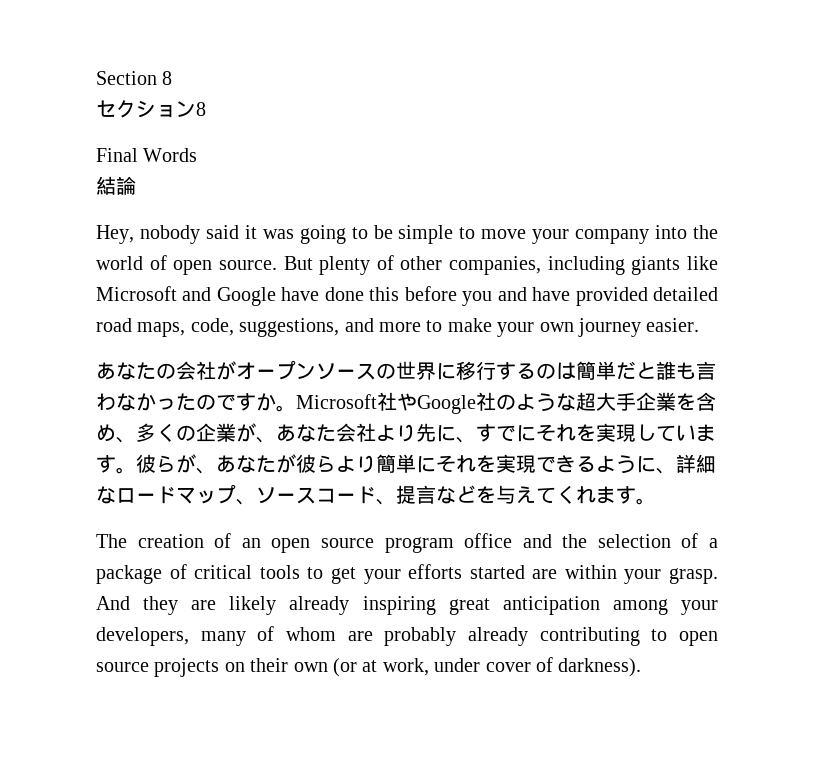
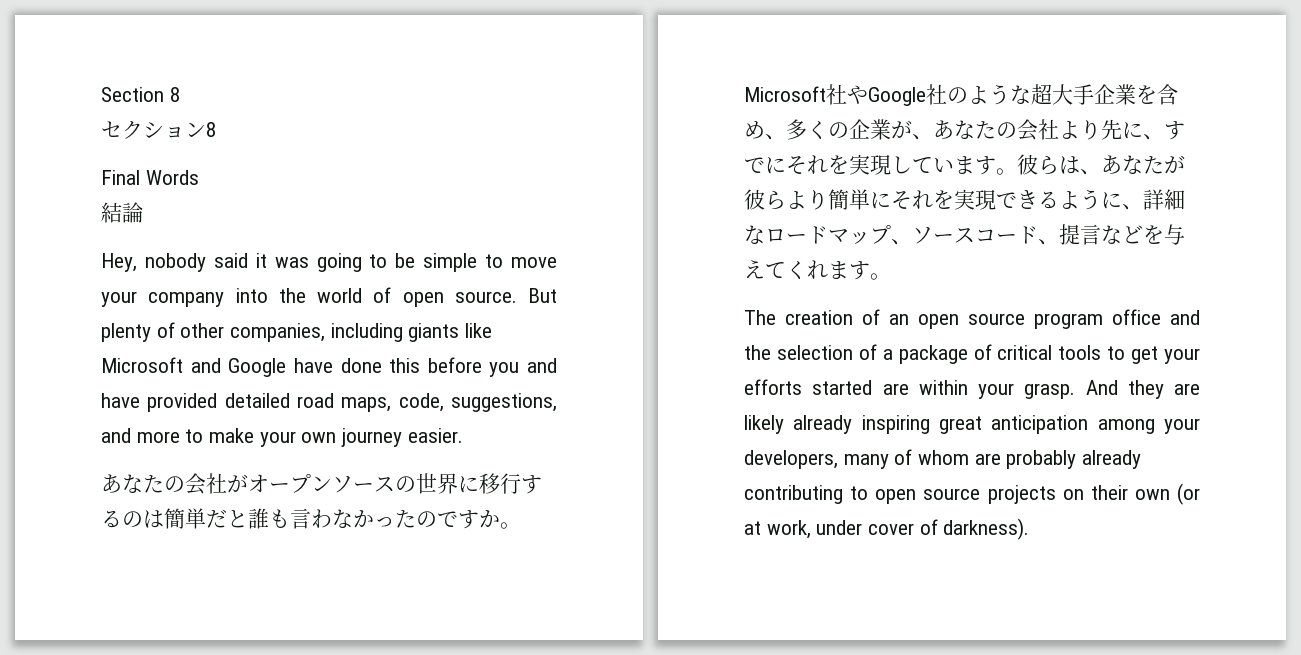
(336, 433) none -> [996,122,1017,138] の
[176,454,196,473] が -> [1059,156,1080,174] は

